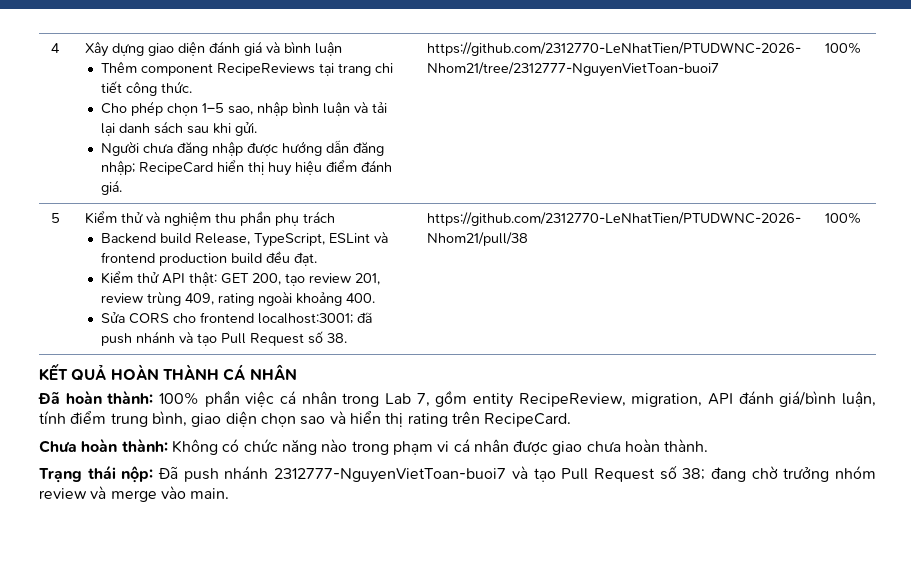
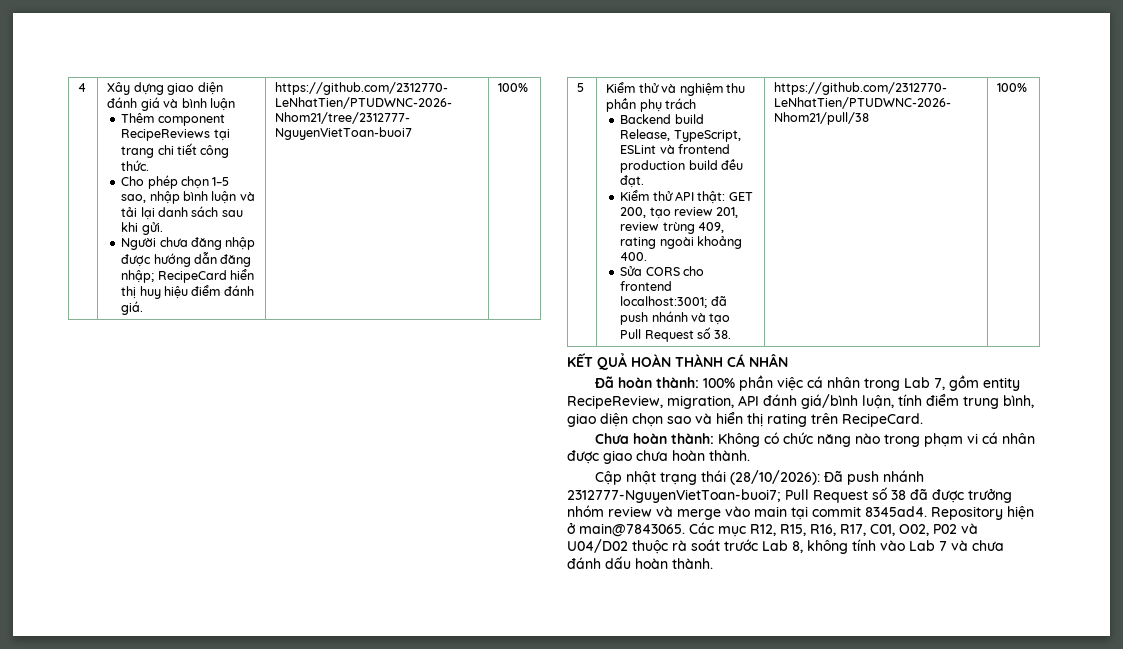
[39,465,778,483] Trạng thái nộp: Đã push nhánh 2312777-NguyenVietToan-buoi7 và tạo Pull Request số 38; đang chờ -> [595,470,925,485] [567,487,964,503] Cập nhật trạng thái (28/10/2026): Đã push nhánh 2312777-NguyenVietToan-buoi7; Pull Request số 38 đã được
[190,488,230,499] main. -> [754,506,1034,520] [567,522,978,537] [567,539,1004,554] [567,556,713,569] main tại commit 8345ad4. Repository hiện ở main@7843065. Các mục R12, R15, R16, R17, C01, O02, P02 và U04/D02 thuộc rà soát trước Lab 8, không tính vào Lab 7 và chưa đánh dấu hoàn thành.

